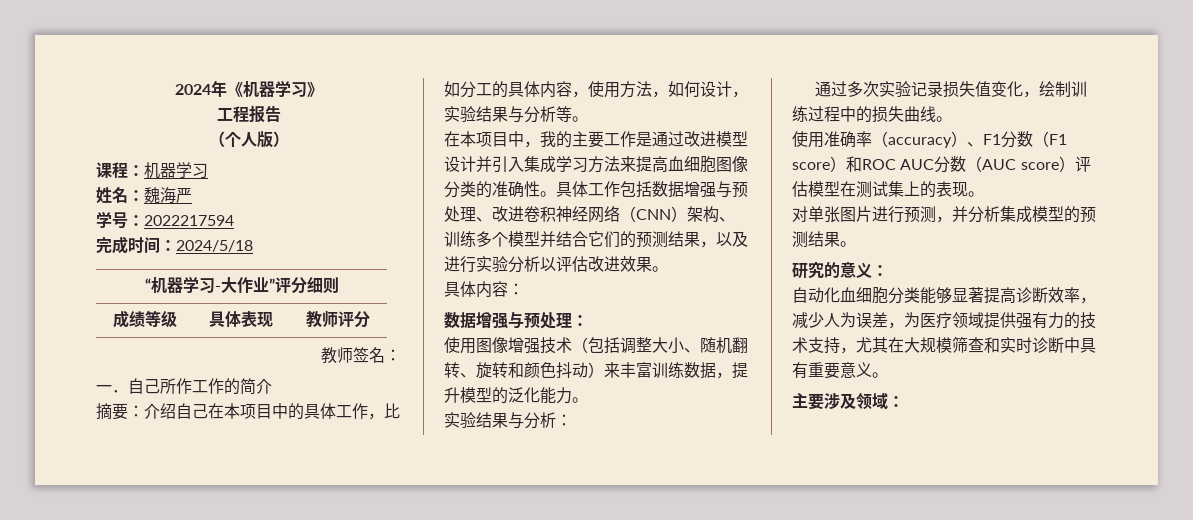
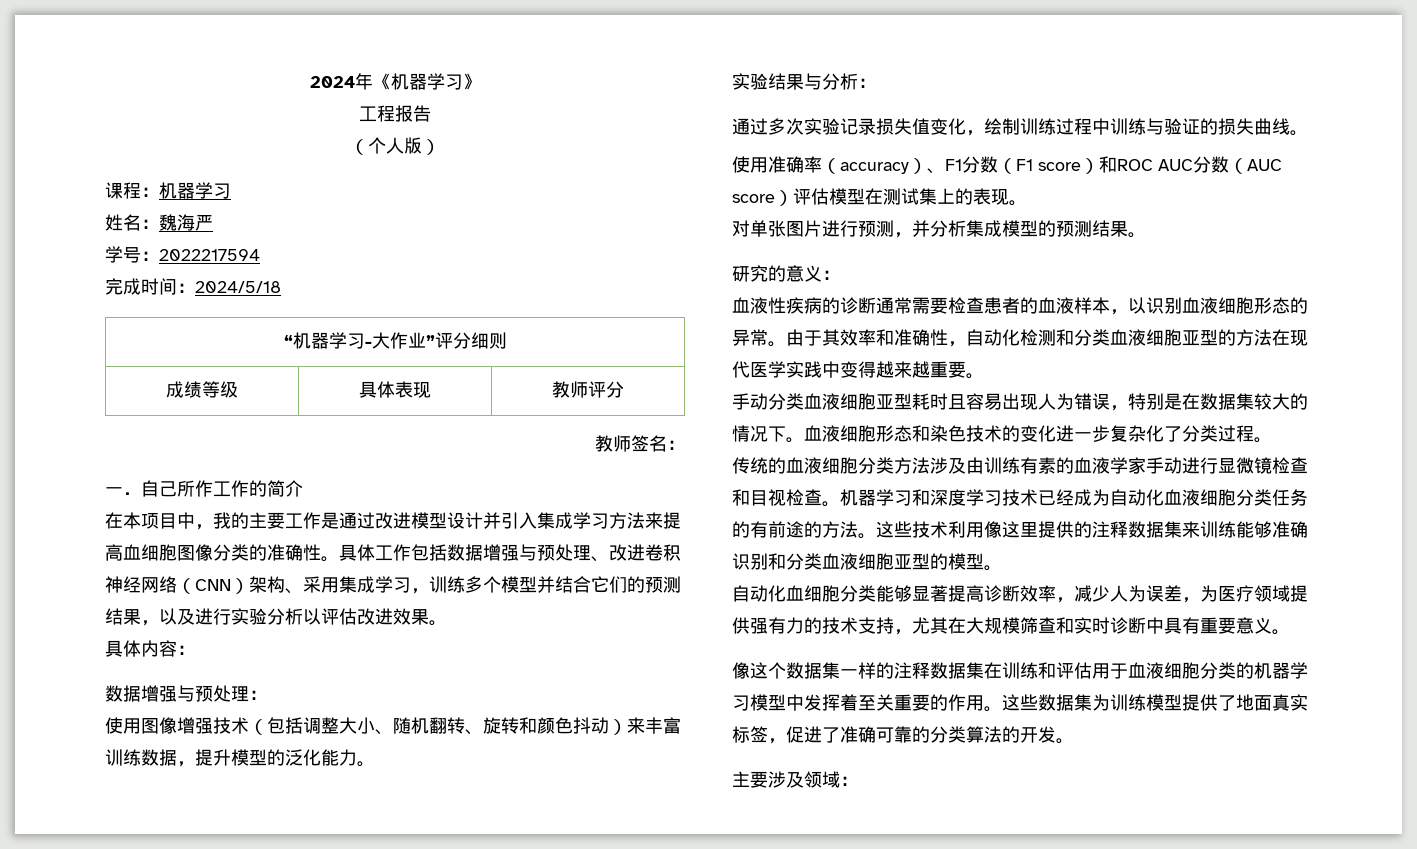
[96,403,400,420] [444,81,748,98] [444,106,588,123] // 摘要：介绍自己在本项目中的具体工作，比如分工的具体内容，使用方法，如何设计，实验结果与分析等。 -> (303, 488) none
(735, 219) none -> [303,576,429,594] 采用集成学习，
(856, 114) none -> [1110,118,1200,135] 训练与验证
(888, 270) none -> [732,297,1308,315] [732,329,1308,347] [732,361,984,379] [732,393,1308,411] [732,425,1272,443] [732,457,1308,474] [732,489,1308,507] [732,521,1308,539] [732,553,1002,571] // 血液性疾病的诊断通常需要检查患者的血液样本，以识别血液细胞形态的异常。由于其效率和准确性，自动化检测和分类血液细胞亚型的方法在现代医学实践中变得越来越重要。 // 手动分类血液细胞亚型耗时且容易出现人为错误，特别是在数据集较大的情况下。血液细胞形态和染色技术的变化进一步复杂化了分类过程。 // 传统的血液细胞分类方法涉及由训练有素的血液学家手动进行显微镜检查和目视检查。机器学习和深度学习技术已经成为自动化血液细胞分类任务的有前途的方法。这些技术利用像这里提供的注释数据集来训练能够准确识别和分类血液细胞亚型的模型。
(888, 375) none -> [732,662,1308,679] [732,694,1308,712] [732,726,1074,744] // 像这个数据集一样的注释数据集在训练和评估用于血液细胞分类的机器学习模型中发挥着至关重要的作用。这些数据集为训练模型提供了地面真实标签，促进了准确可靠的分类算法的开发。

